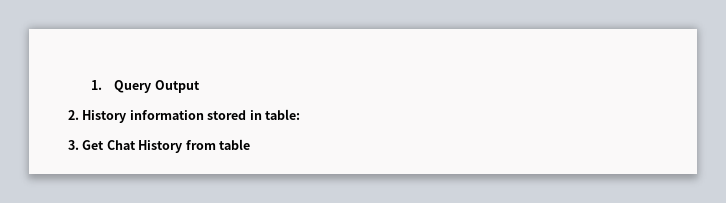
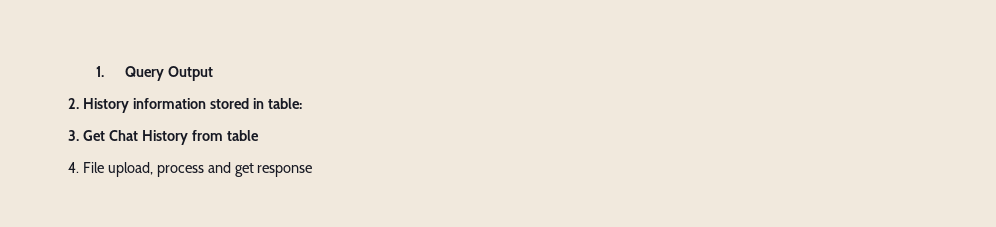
(250, 144) none -> [68,162,313,177] // 4. File upload, process and get response

